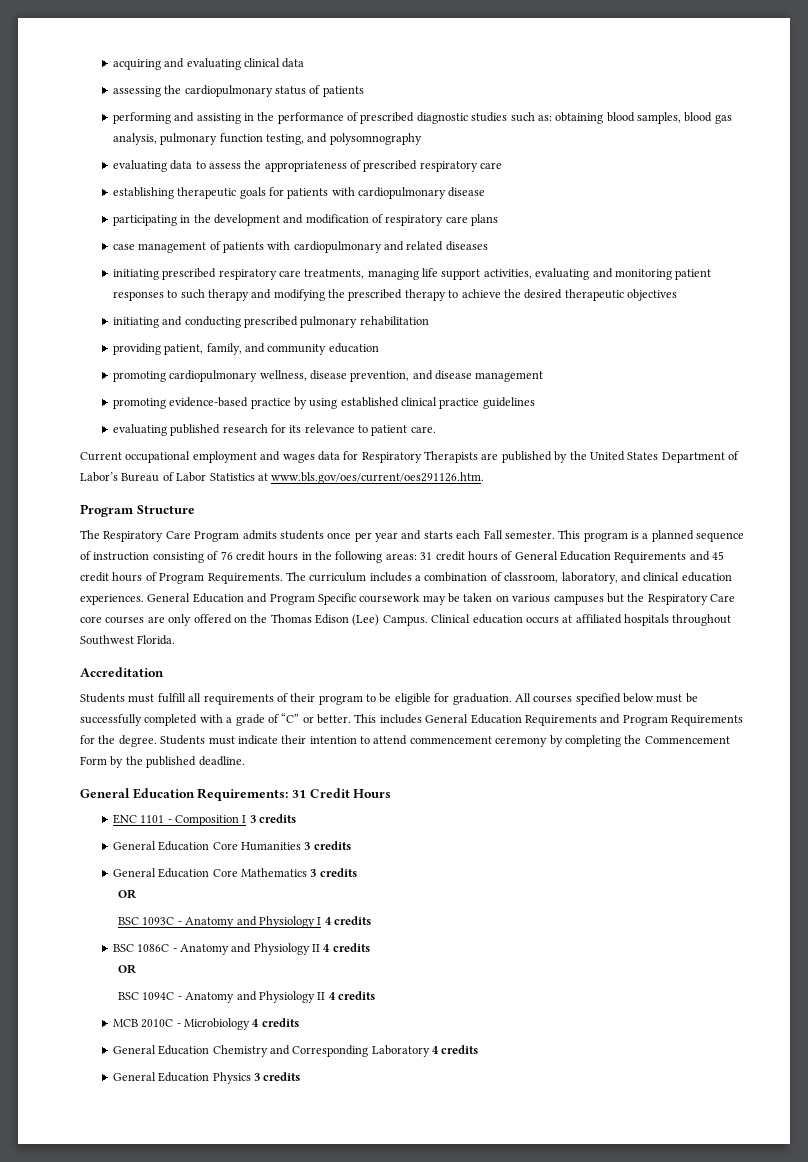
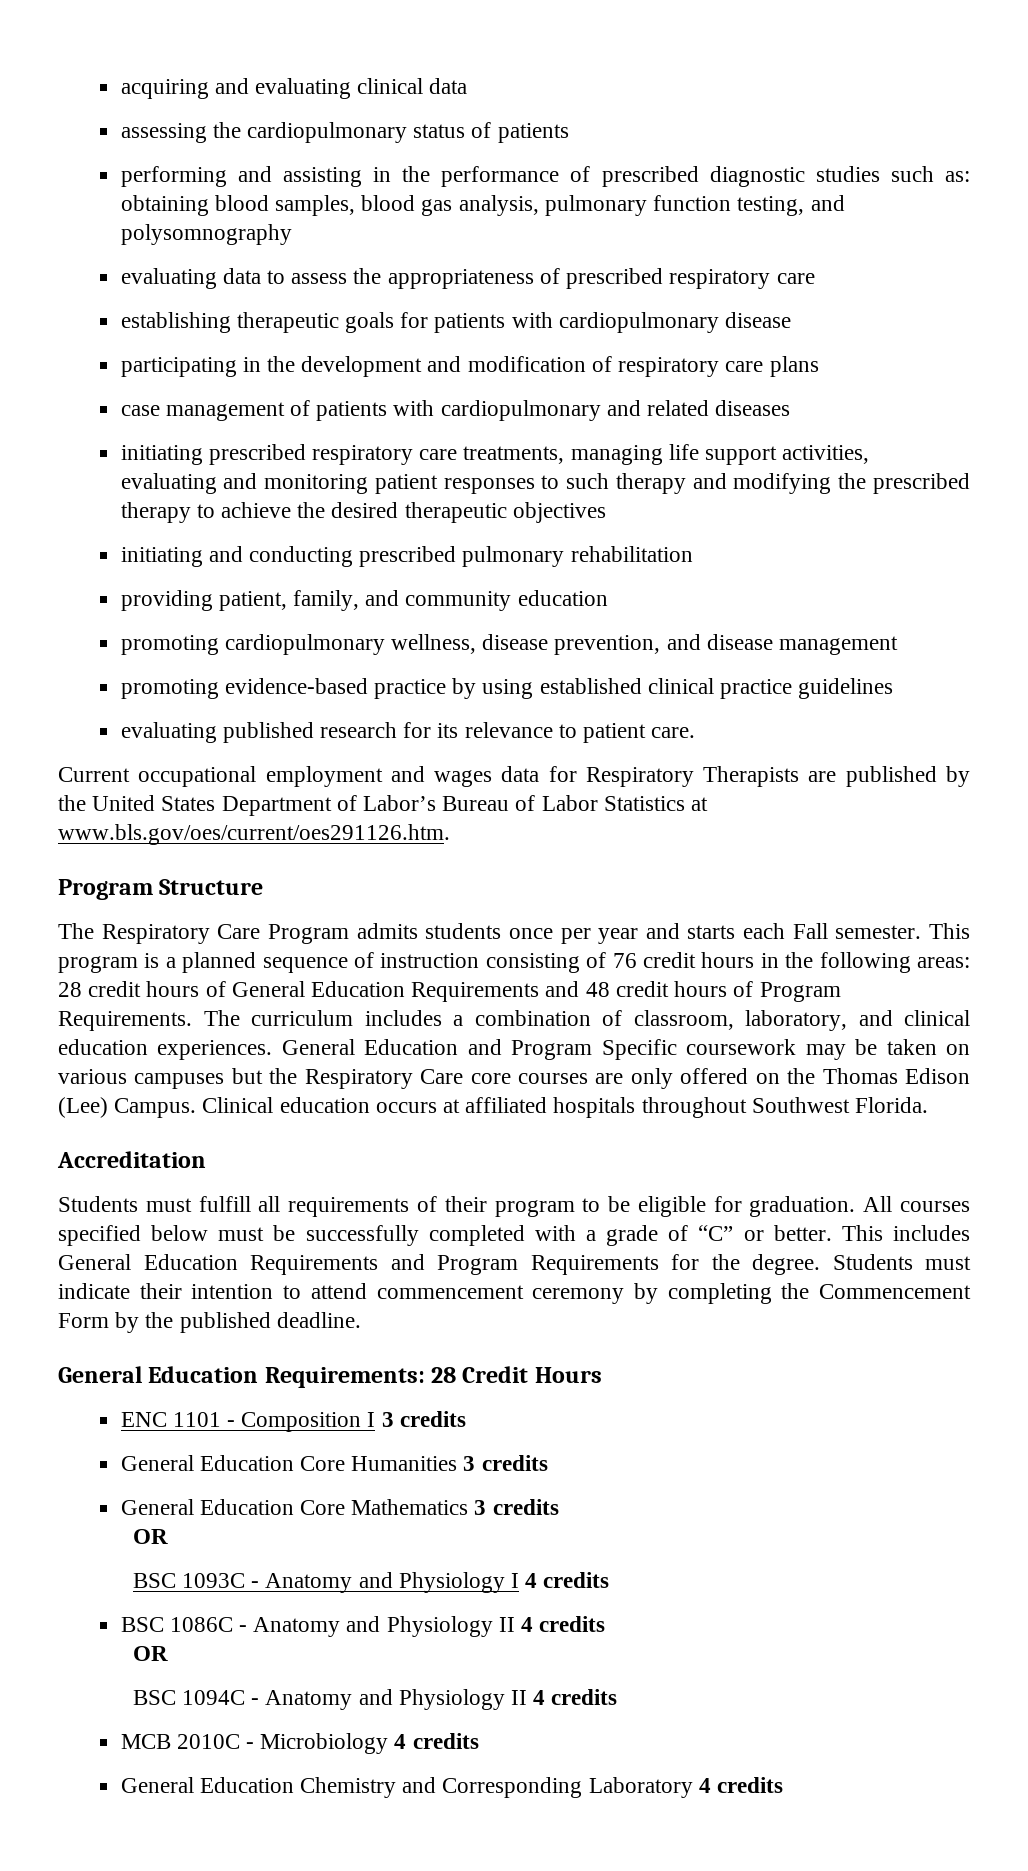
[420,552,433,560] 31 -> [58,982,82,997] 28
[712,551,725,560] 45 -> [585,982,610,997] 48
[291,790,306,798] 31 -> [431,1367,457,1383] 28
[112,1072,301,1084] // General Education Physics 3 credits -> (784, 1785) none

